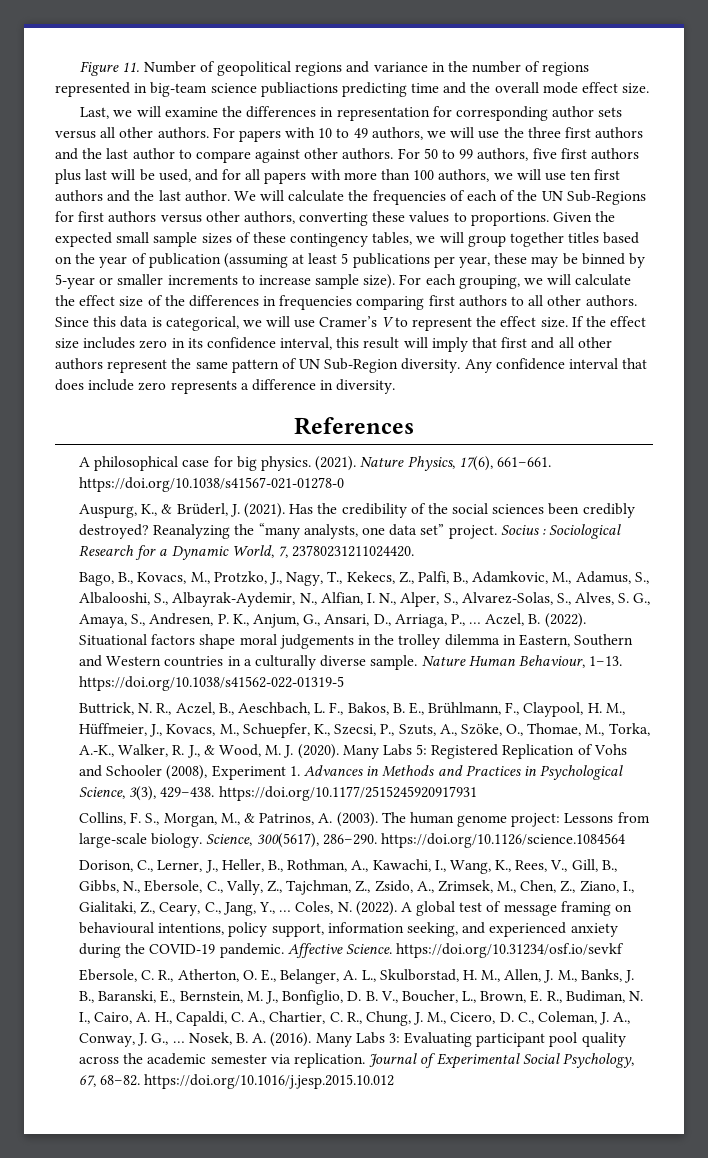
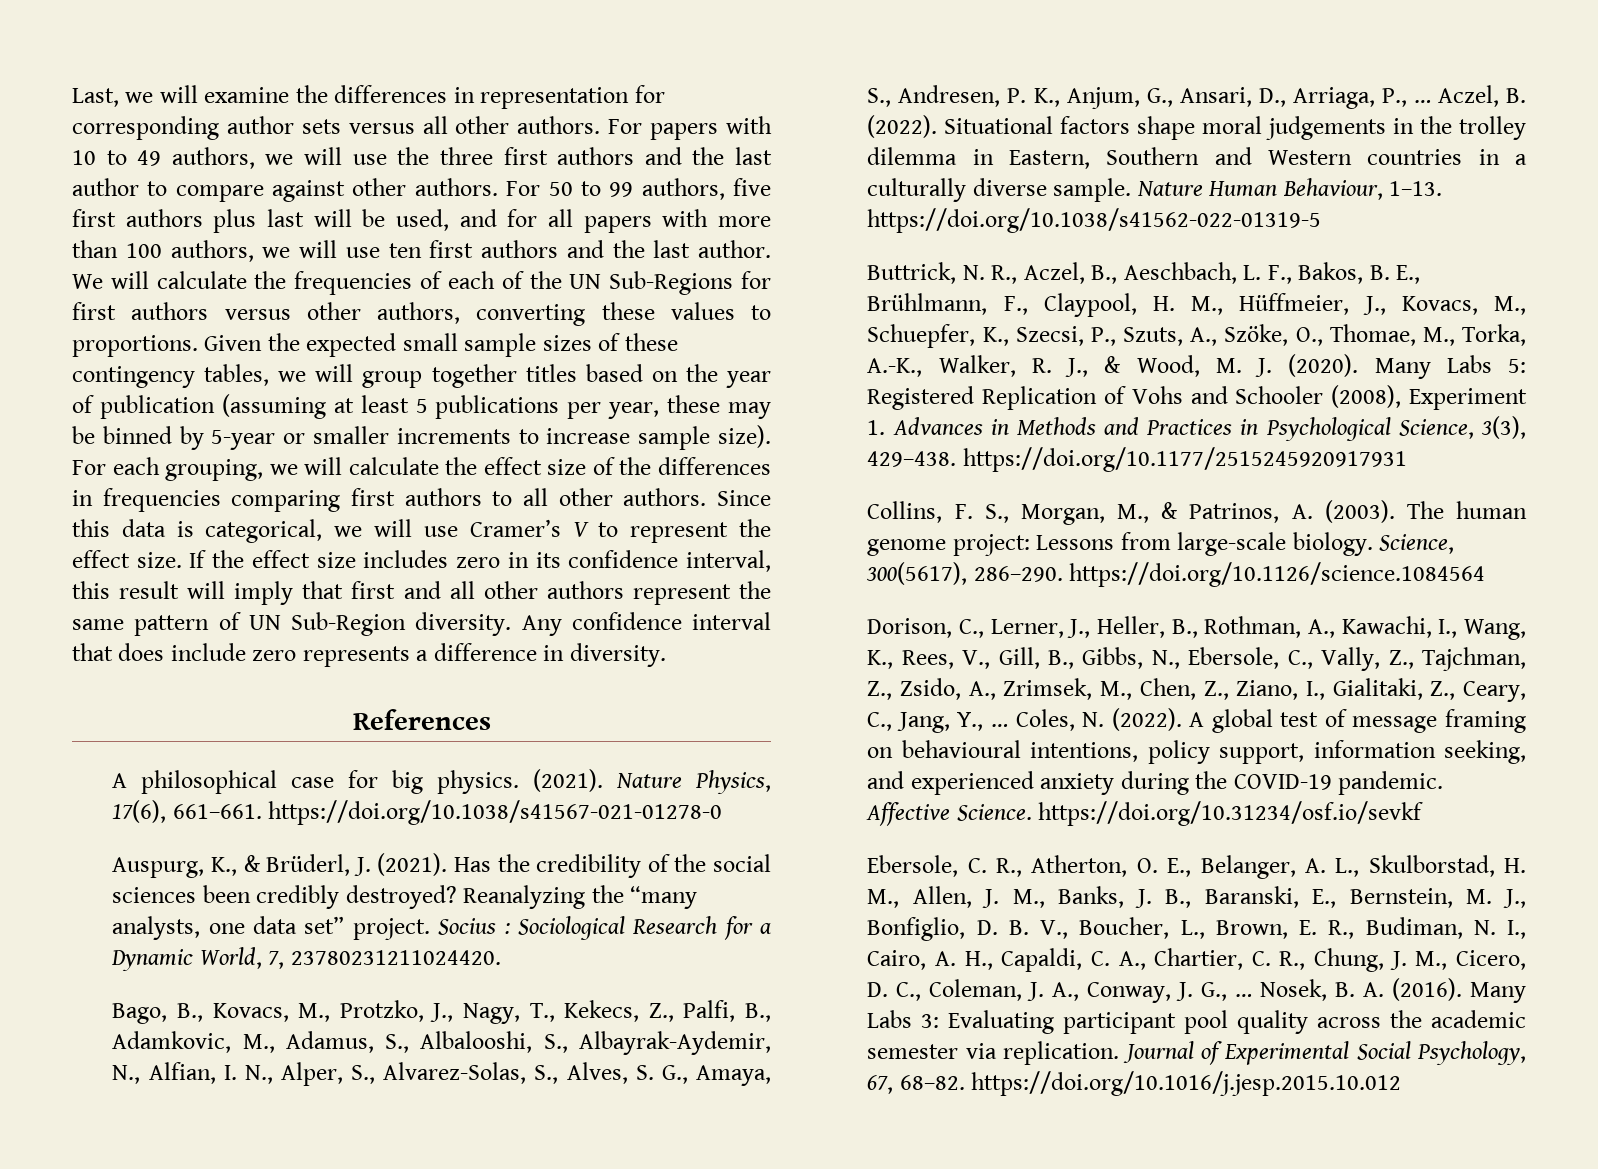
[80,61,590,76] [55,82,650,97] Figure 11. Number of geopolitical regions and variance in the number of regions represented in big-team science publiactions predicting time and the overall mode effect size. // -> (72, 97) none

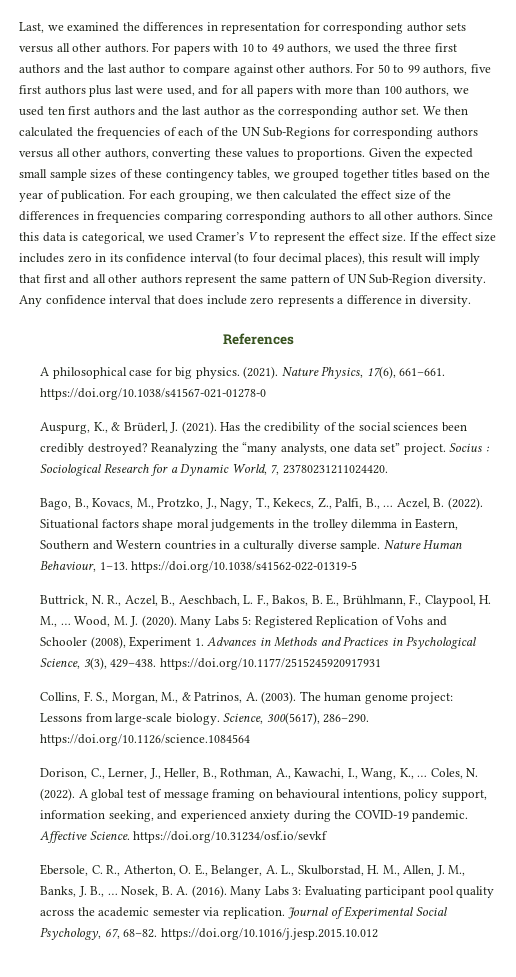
[159,85,290,103] will examine -> [67,22,120,32] examined
[304,147,387,165] will use -> [354,43,380,53] used
[313,209,386,227] will be -> [136,87,164,94] were
[299,240,380,258] will use -> [19,106,44,116] used
[698,240,771,258] [72,271,247,289] author. We will calculate -> [203,106,469,118] [19,127,73,137] author as the corresponding author set. We then calculated
[72,302,116,320] first -> [353,127,434,139] corresponding
(291, 314) none -> [56,148,70,157] all
[315,364,423,388] will group -> [293,169,340,181] grouped
[99,394,771,419] [72,425,771,450] publication (assuming at least 5 publications per year, these may be binned by 5-year or smaller increments to increase sample size). -> [61,190,126,202] publication.
[304,457,439,475] will calculate -> [255,190,338,200] then calculated
[351,488,395,506] first -> [226,211,307,223] corresponding
[374,519,458,537] will use -> [167,232,193,242] used
[686,550,772,572] interval, -> [189,252,365,265] interval (to four decimal places),
[112,1031,771,1055] [112,1062,771,1086] [867,85,1407,109] Adamkovic, M., Adamus, S., Albalooshi, S., Albayrak-Aydemir, N., Alfian, I. N., Alper, S., Alvarez-Solas, S., Alves, S. G., Amaya, S., Andresen, P. K., Anjum, G., Ansari, D., Arriaga, P., -> (380, 503) none
[1239,293,1526,315] [867,324,1526,348] [867,355,1122,377] Hüffmeier, J., Kovacs, M., Schuepfer, K., Szecsi, P., Szuts, A., Szöke, O., Thomae, M., Torka, A.-K., Walker, R. J., & -> [60,623,71,625] …
[901,647,1526,671] [867,678,1526,702] [867,712,984,733] Rees, V., Gill, B., Gibbs, N., Ebersole, C., Vally, Z., Tajchman, Z., Zsido, A., Zrimsek, M., Chen, Z., Ziano, I., Gialitaki, Z., Ceary, C., Jang, Y., -> (414, 773) none
[1204,886,1526,908] [867,917,1526,941] [867,948,1526,972] [867,979,1228,1003] Baranski, E., Bernstein, M. J., Bonfiglio, D. B. V., Boucher, L., Brown, E. R., Budiman, N. I., Cairo, A. H., Capaldi, C. A., Chartier, C. R., Chung, J. M., Cicero, D. C., Coleman, J. A., Conway, J. G., -> (105, 891) none

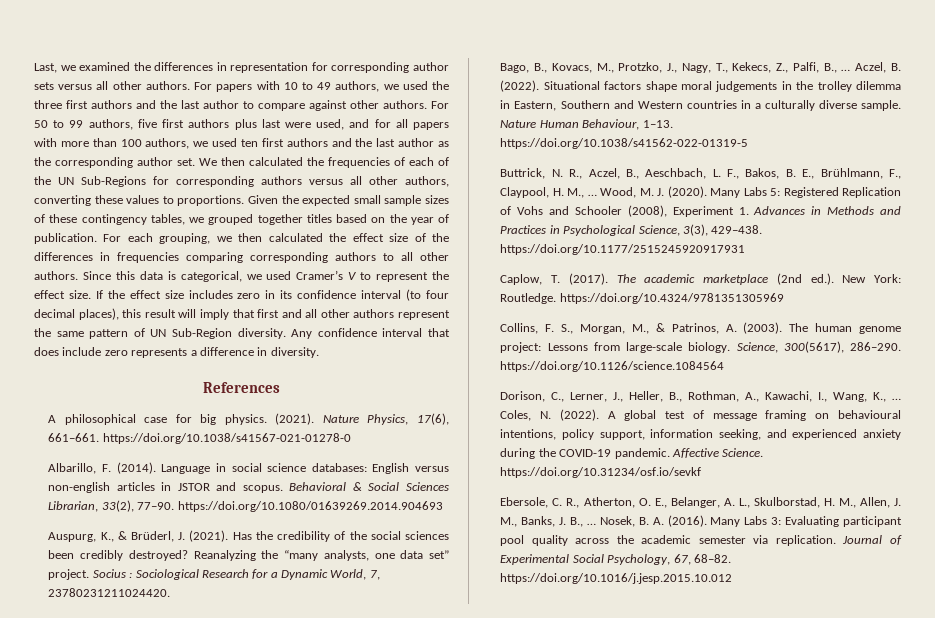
(267, 394) none -> [48,462,450,474] [48,482,449,493] [48,500,443,512] // Albarillo, F. (2014). Language in social science databases: English versus non-english articles in JSTOR and scopus. Behavioral & Social Sciences Librarian, 33(2), 77–90. https://doi.org/10.1080/01639269.2014.904693
(381, 664) none -> [500,273,901,285] [500,293,784,304] // Caplow, T. (2017). The academic marketplace (2nd ed.). New York: Routledge. https://doi.org/10.4324/9781351305969

